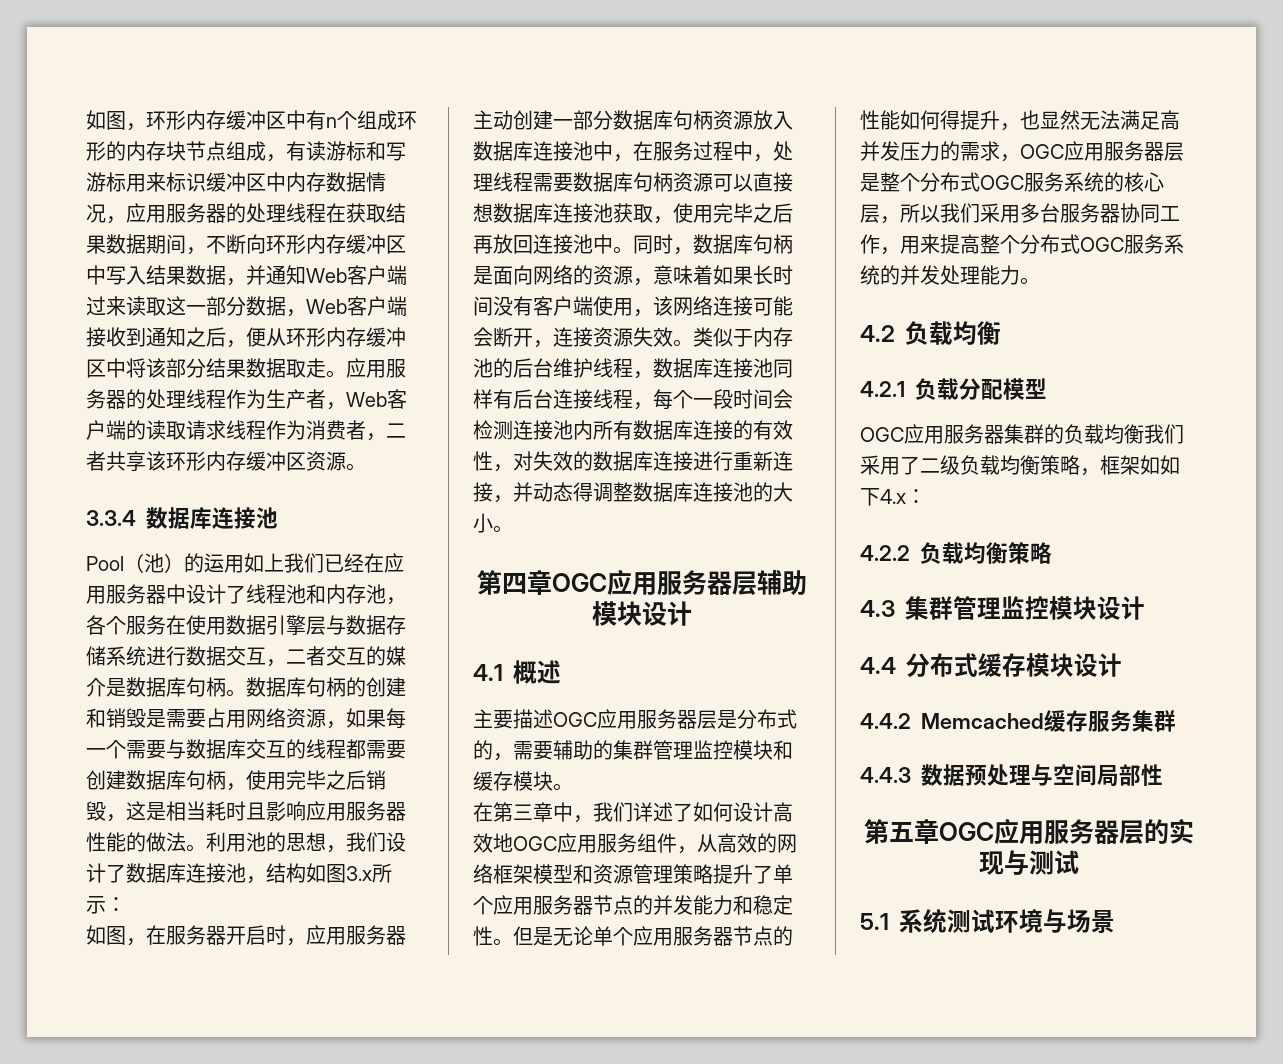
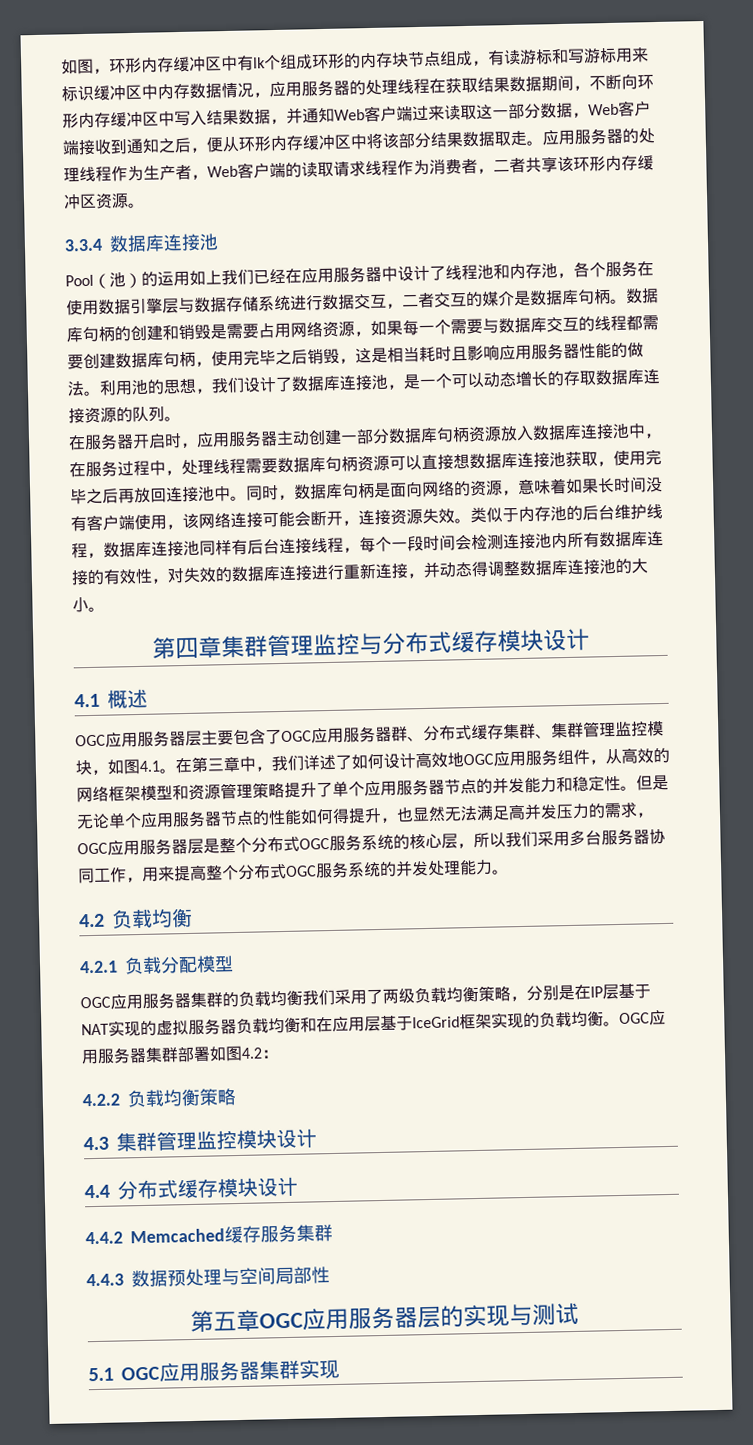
[326,117,337,128] n -> [253,57,266,69] lk
[266,863,392,883] [86,896,126,914] [86,925,146,946] 结构如图3.x所示： // 如图， -> [403,368,660,390] [68,406,181,424] 是一个可以动态增长的存取数据库连接资源的队列。 //
[551,569,807,596] OGC应用服务器层辅助 -> [220,630,498,659] 集群管理监控与分布式缓存
[473,709,797,729] [473,740,793,761] [473,771,573,791] 主要描述OGC应用服务器层是分布式的，需要辅助的集群管理监控模块和缓存模块。 // -> [75,720,664,748] [75,758,177,776] OGC应用服务器层主要包含了OGC应用服务器群、分布式缓存集群、集群管理监控模块，如图4.1。
[920,458,940,473] 二 -> [382,988,399,1004] 两
[1100,455,1180,475] [860,488,906,506] 框架如如下4.x -> [526,983,651,1001] [81,1010,666,1037] [81,1045,263,1065] 分别是在IP层基于NAT实现的虚拟服务器负载均衡和在应用层基于IceGrid框架实现的负载均衡。OGC应用服务器集群部署如图4.2
[899,909,1115,933] 系统测试环境与场景 -> [121,1359,340,1382] OGC应用服务器集群实现

